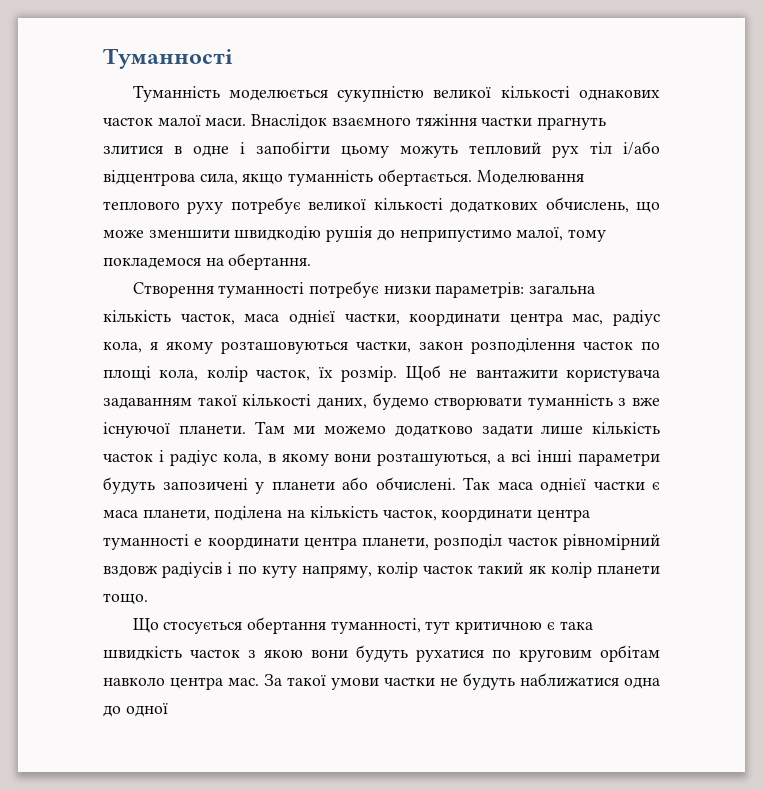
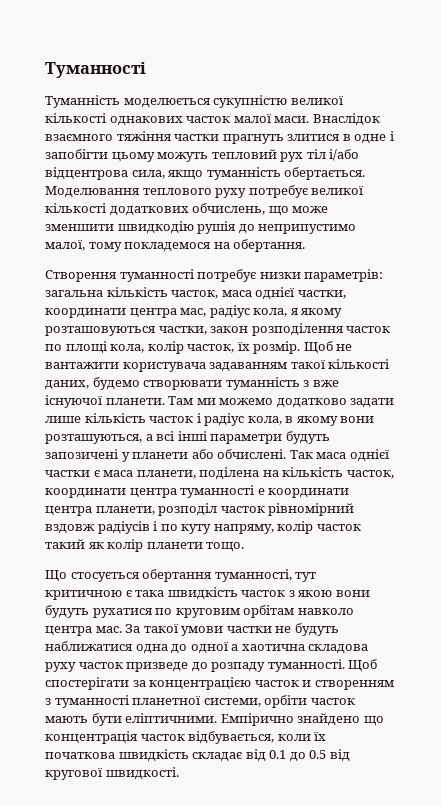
(168, 710) none -> [231,644,369,654] [45,659,378,672] [45,677,394,690] [45,695,355,708] [45,713,384,726] [45,731,327,744] [45,749,350,762] [45,767,179,780] а хаотична складова руху часток призведе до розпаду туманності. Щоб спостерігати за концентрацією часток и створенням з туманності планетної системи, орбіти часток мають бути еліптичними. Емпірично знайдено що концентрація часток відбувається, коли їх початкова швидкість складає від 0.1 до 0.5 від кругової швидкості.

